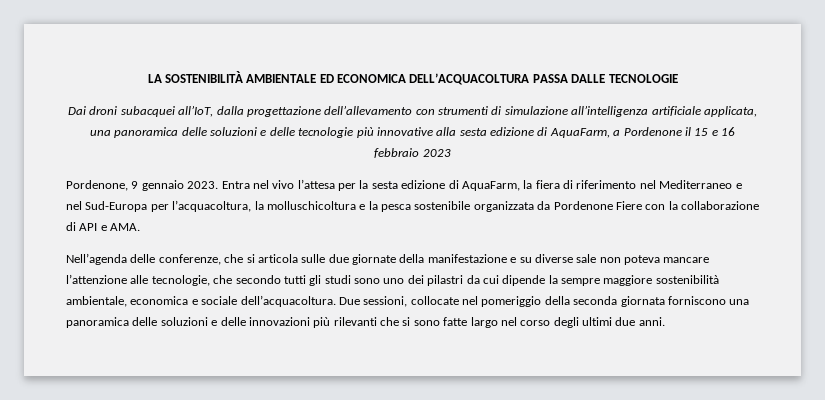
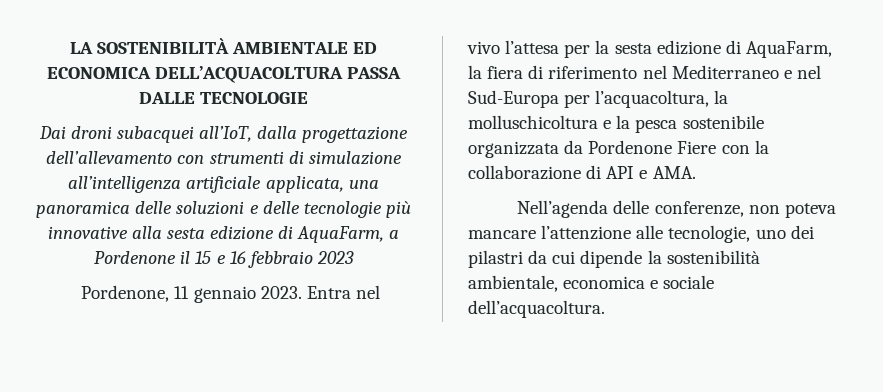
[131,181,139,189] 9 -> [174,286,190,299] 11
[224,254,597,265] che si articola sulle due giornate della manifestazione e su diverse sale -> (744, 209) none
[213,275,380,286] che secondo tutti gli studi sono -> (751, 234) none
[561,275,653,286] sempre maggiore -> (662, 257) none
[338,296,750,307] [66,317,665,328] Due sessioni, collocate nel pomeriggio della seconda giornata forniscono una panoramica delle soluzioni e delle innovazioni più rilevanti che si sono fatte largo nel corso degli ultimi due anni. -> (605, 309) none

